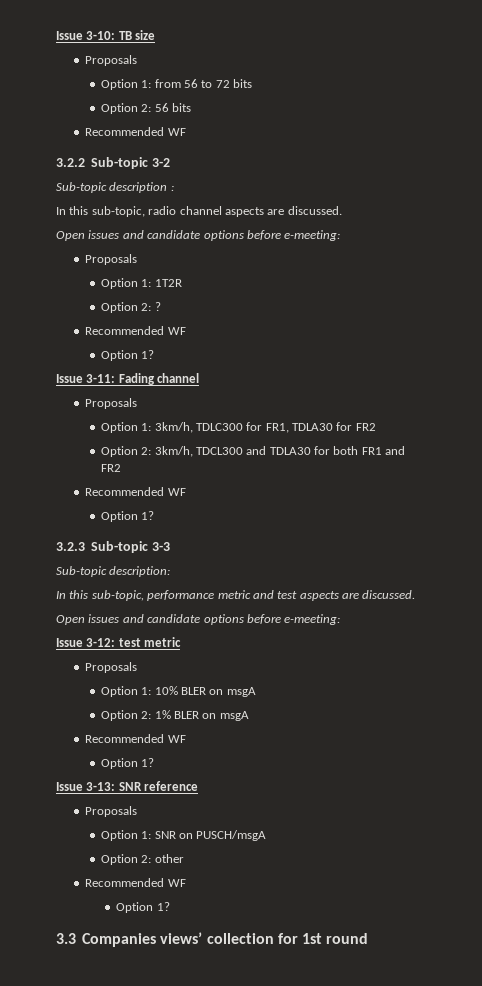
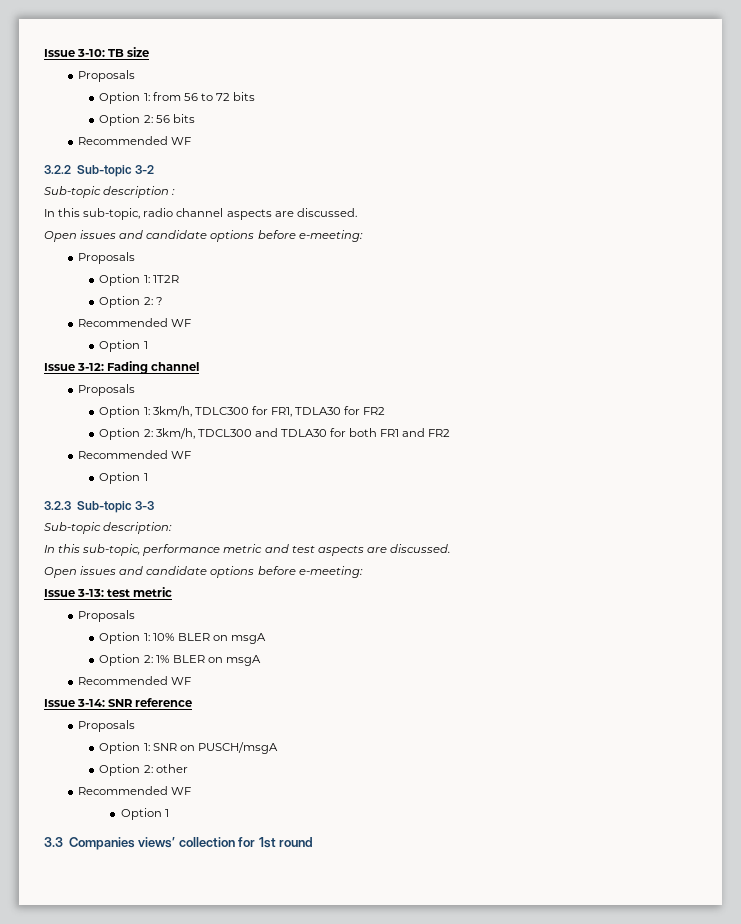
[141,350,155,359] [56,374,116,383] 1? // Issue 3-11: -> [143,341,148,349] [44,363,105,371] 1 // Issue 3-12:
[141,511,155,520] 1? -> [143,473,148,481] 1
[86,638,116,647] 3-12: -> [77,589,105,597] 3-13:
[100,758,155,769] [56,782,116,791] // Option 1? // Issue 3-13: -> [44,699,106,707] // Issue 3-14:
[156,902,170,911] 1? -> [164,809,169,817] 1

